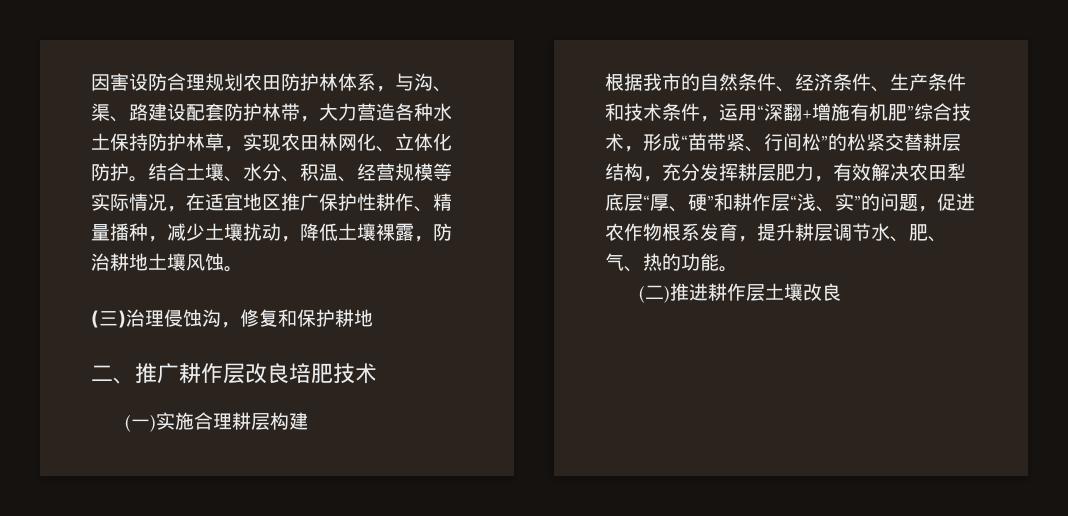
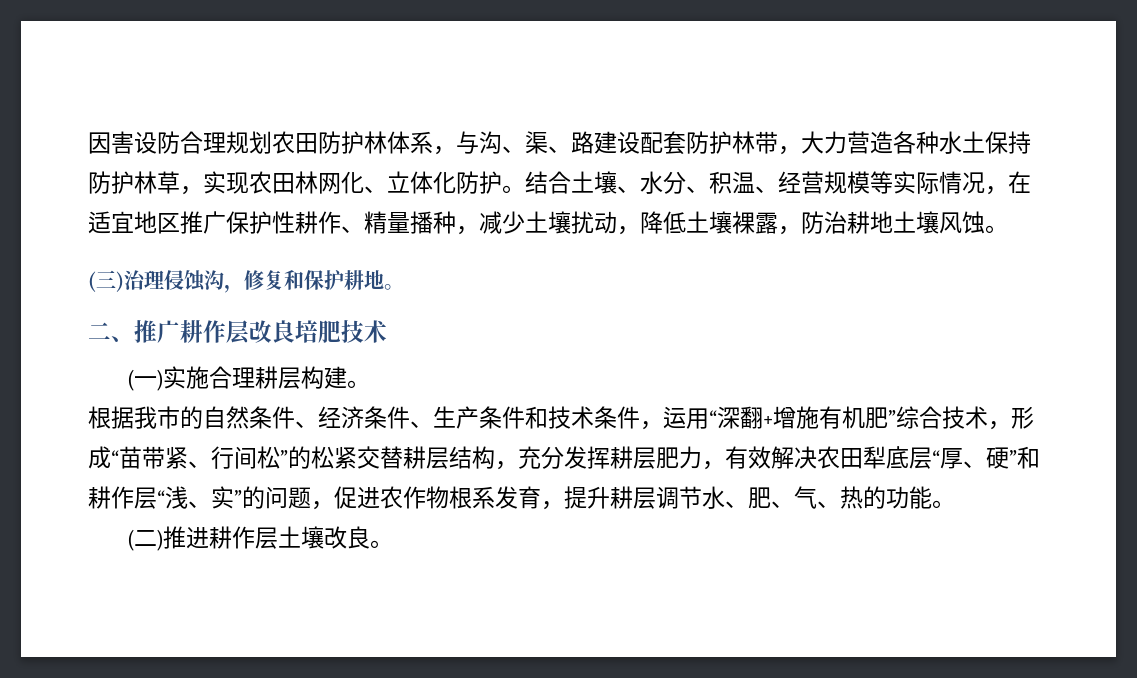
(373, 318) none -> [384,284,404,290] 。
(308, 421) none -> [346,380,370,388] 。
(841, 292) none -> [369,540,393,548] 。

